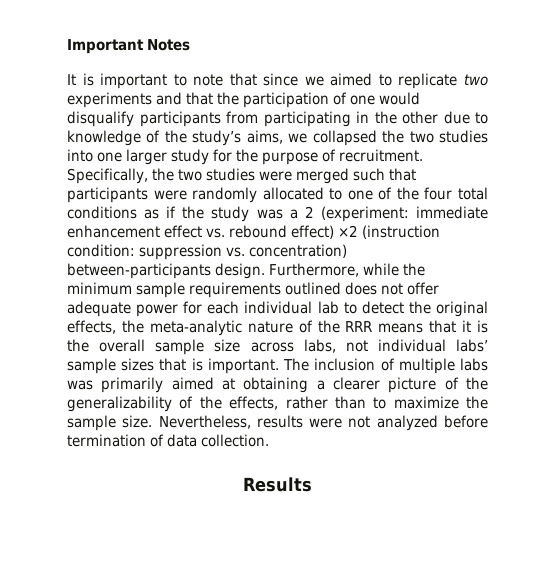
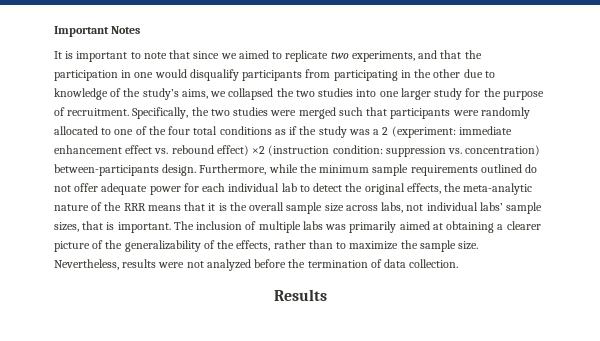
[67,92,152,108] experiments -> [351,51,415,62] experiments,
[333,92,348,105] of -> [121,70,132,78] in
[345,282,378,295] does -> [525,164,538,173] do
[121,358,155,371] sizes -> [54,222,79,232] sizes,
(488, 421) none -> [288,259,306,268] the

